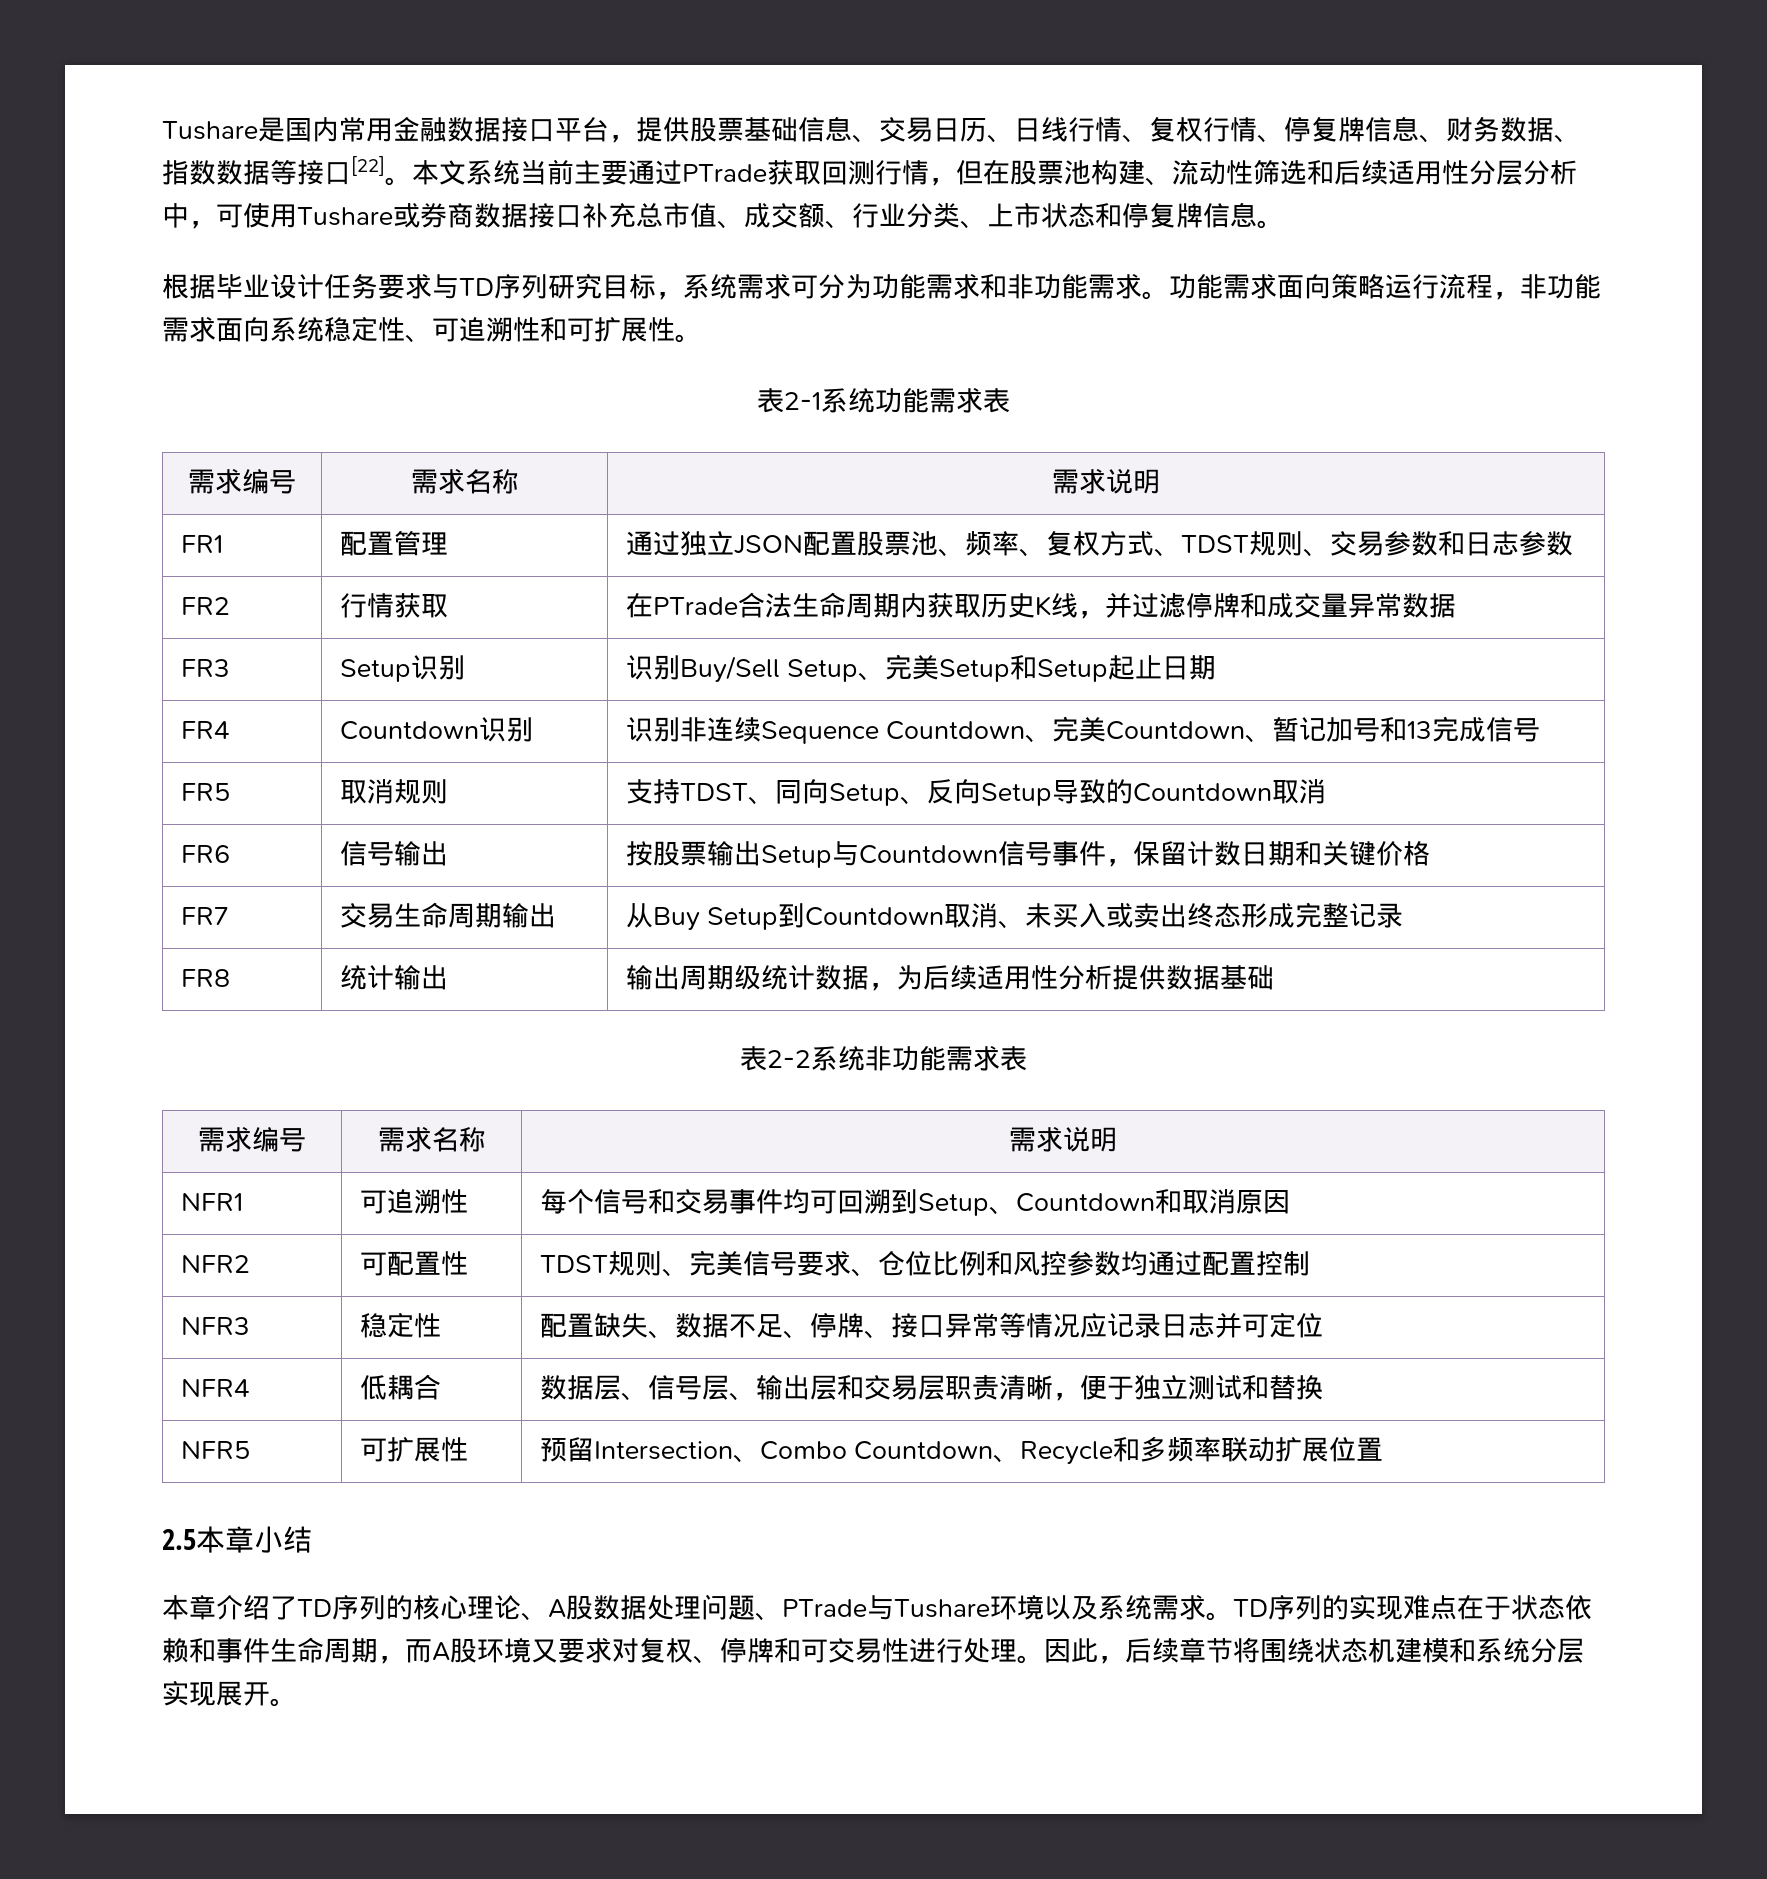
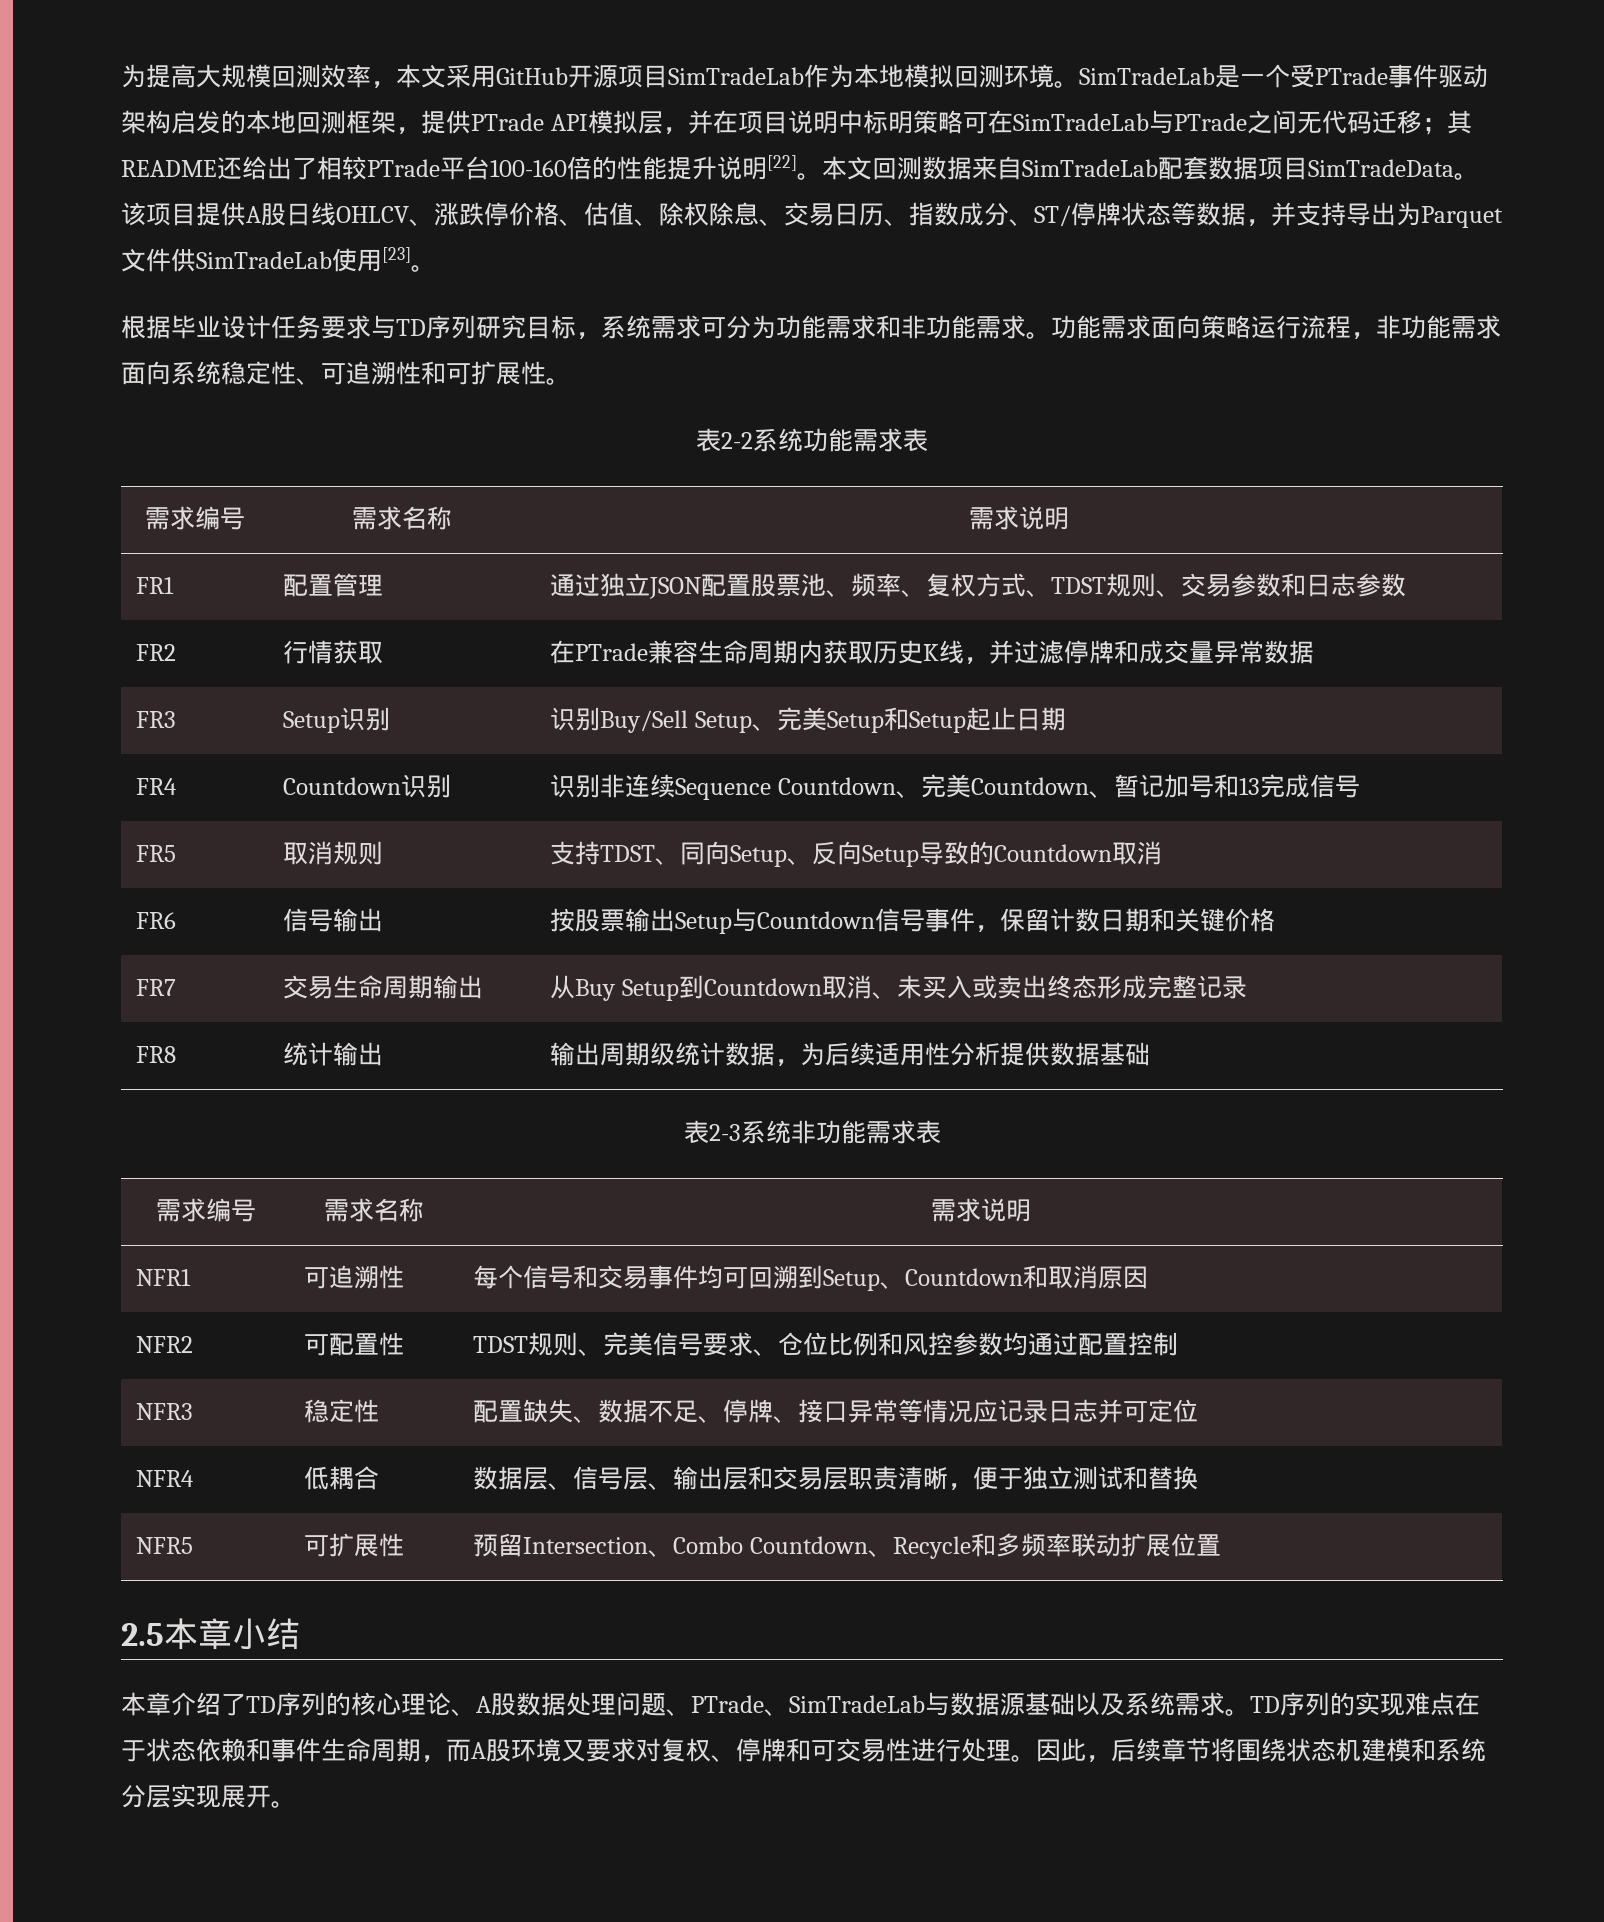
[162,116,1581,143] [162,156,385,185] [385,159,1577,186] [162,202,1257,229] Tushare是国内常用金融数据接口平台，提供股票基础信息、交易日历、日线行情、复权行情、停复牌信息、财务数据、指数数据等接口[22]。本文系统当前主要通过PTrade获取回测行情，但在股票池构建、流动性筛选和后续适用性分层分析中，可使用Tushare或券商数据接口补充总市值、成交额、行业分类、上市状态和停复牌信息 -> [121,64,1488,89] [121,110,1472,135] [121,155,797,180] [797,156,1479,180] [121,202,1502,228] [121,247,411,272] 为提高大规模回测效率，本文采用GitHub开源项目SimTradeLab作为本地模拟回测环境。SimTradeLab是一个受PTrade事件驱动架构启发的本地回测框架，提供PTrade API模拟层，并在项目说明中标明策略可在SimTradeLab与PTrade之间无代码迁移；其README还给出了相较PTrade平台100-160倍的性能提升说明[22]。本文回测数据来自SimTradeLab配套数据项目SimTradeData。该项目提供A股日线OHLCV、涨跌停价格、估值、除权除息、交易日历、指数成分、ST/停牌状态等数据，并支持导出为Parquet文件供SimTradeLab使用[23]
[784,392,821,410] 2-1 -> [721,432,753,449] 2-2
[738,592,793,618] 合法 -> [648,640,699,664] 兼容
[767,1050,811,1068] 2-2 -> [708,1124,741,1141] 2-3
[867,1594,1044,1620] 与Tushare环境 -> [764,1692,1075,1716] 、SimTradeLab与数据源基础

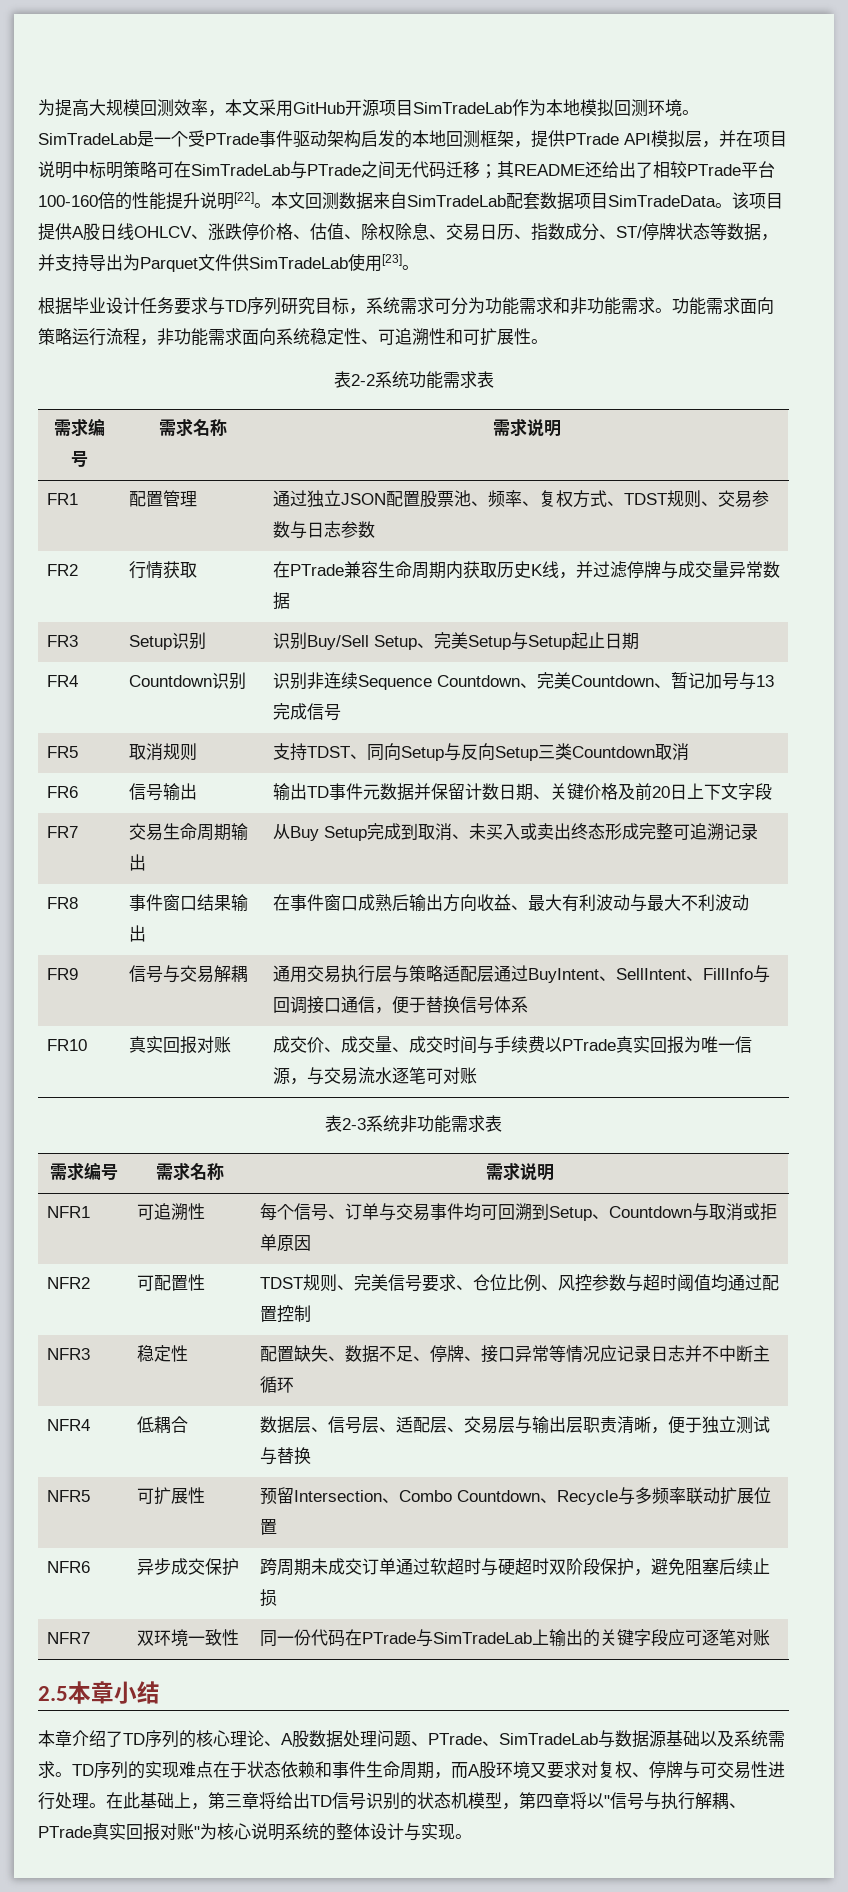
[1281,573,1307,597] 和 -> [289,521,307,539] 与
[1114,640,1140,664] 和 -> [660,561,678,579] 与
[883,707,909,731] 和 -> [510,632,528,650] 与
[1213,774,1239,798] 和 -> [738,672,756,690] 与
[787,858,813,865] 、 -> [443,743,461,761] 与
[919,841,995,865] 导致的 -> [537,743,572,760] 三类
[550,908,1001,934] 按股票输出Setup与Countdown信号事件， -> [272,783,431,801] 输出TD事件元数据并
[1150,908,1176,932] 和 -> [532,794,550,799] 、
(1276, 920) none -> [617,783,772,801] 及前20日上下文字段
[678,975,822,999] 到Countdown -> [366,823,418,840] 完成到
(1197, 986) none -> [672,823,724,840] 可追溯
[283,1042,384,1066] [550,1042,1151,1067] 统计输出 | 输出周期级统计数据，为后续适用性分析提供数据基础 -> [128,894,248,912] [128,925,146,942] [272,894,749,912] [46,968,78,980] [128,965,248,983] [272,965,770,983] [272,996,528,1014] [46,1039,87,1051] [128,1036,231,1054] [272,1036,752,1054] [272,1067,477,1085] 事件窗口结果输出 | 在事件窗口成熟后输出方向收益、最大有利波动与最大不利波动 // FR9 | 信号与交易解耦 | 通用交易执行层与策略适配层通过BuyIntent、SellIntent、FillInfo与回调接口通信，便于替换信号体系 // FR10 | 真实回报对账 | 成交价、成交量、成交时间与手续费以PTrade真实回报为唯一信源，与交易流水逐笔可对账
[573,1265,599,1289] 和 -> [327,1203,396,1221] 、订单与
[1023,1265,1099,1289] 和取消 -> [691,1203,777,1221] [259,1234,277,1251] 与取消或拒单
[878,1332,904,1356] 和 -> [540,1285,558,1290] 、
(1004, 1344) none -> [625,1274,711,1292] 与超时阈值
[1123,1399,1199,1423] 可定位 -> [701,1345,770,1362] [259,1376,294,1393] 不中断主循环
[673,1466,824,1490] 输出层和交易 -> [395,1416,566,1434] 适配层、交易层与输出
[1123,1466,1149,1490] 和 -> [259,1447,277,1465] 与
[970,1533,996,1557] 和 -> [617,1487,635,1505] 与
(1221, 1545) none -> [46,1561,90,1573] [136,1558,239,1576] [259,1558,770,1576] [259,1589,277,1607] [46,1632,90,1644] [136,1629,239,1647] [259,1629,770,1647] // NFR6 | 异步成交保护 | 跨周期未成交订单通过软超时与硬超时双阶段保护，避免阻塞后续止损 // NFR7 | 双环境一致性 | 同一份代码在PTrade与SimTradeLab上输出的关键字段应可逐笔对账
[786,1738,811,1762] 和 -> [683,1761,700,1779] 与
[1036,1738,1486,1763] [121,1784,271,1808] 因此，后续章节将围绕状态机建模和系统分层实现展开 -> [106,1792,746,1810] [38,1823,455,1841] 在此基础上，第三章将给出TD信号识别的状态机模型，第四章将以"信号与执行解耦、PTrade真实回报对账"为核心说明系统的整体设计与实现

